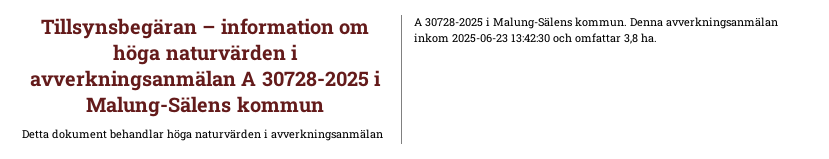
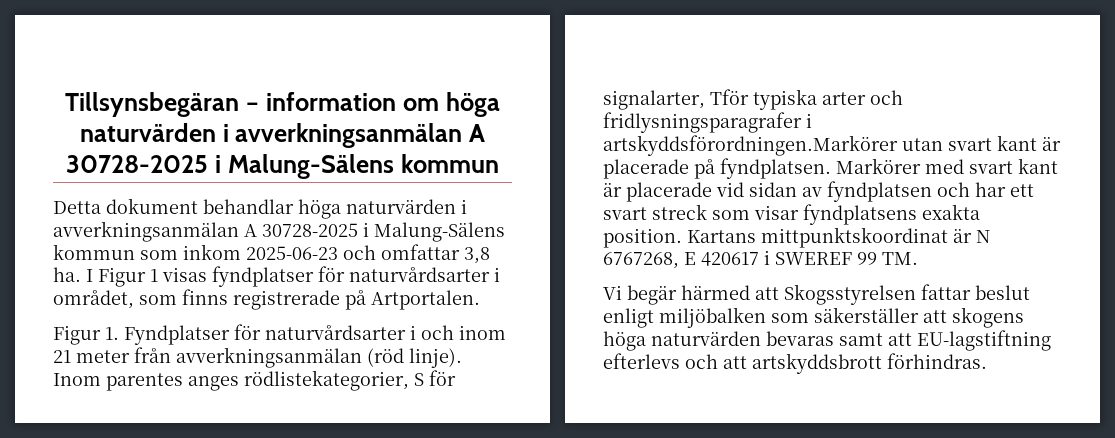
[575,17,778,29] kommun. Denna avverkningsanmälan -> [53,244,178,260] kommun som
[511,34,550,43] 13:42:30 -> (338, 253) none
(657, 38) none -> [86,266,500,287] [53,289,480,310] [53,324,506,345] [53,347,462,368] [53,370,456,391] [603,89,903,110] [603,112,812,133] [603,135,1061,156] [603,158,1058,179] [603,181,1034,202] [603,204,980,225] [603,227,990,248] [603,250,918,269] [603,284,1030,305] [603,307,1024,328] [603,330,1051,351] [603,353,987,374] I Figur 1 visas fyndplatser för naturvårdsarter i området, som finns registrerade på Artportalen. // Figur 1. Fyndplatser för naturvårdsarter i och inom 21 meter från avverkningsanmälan (röd linje). Inom parentes anges rödlistekategorier, S för signalarter, Tför typiska arter och fridlysningsparagrafer i artskyddsförordningen.Markörer utan svart kant är placerade på fyndplatsen. Markörer med svart kant är placerade vid sidan av fyndplatsen och har ett svart streck som visar fyndplatsens exakta position. Kartans mittpunktskoordinat är N 6767268, E 420617 i SWEREF 99 TM. // Vi begär härmed att Skogsstyrelsen fattar beslut enligt miljöbalken som säkerställer att skogens höga naturvärden bevaras samt att EU-lagstiftning efterlevs och att artskyddsbrott förhindras.

